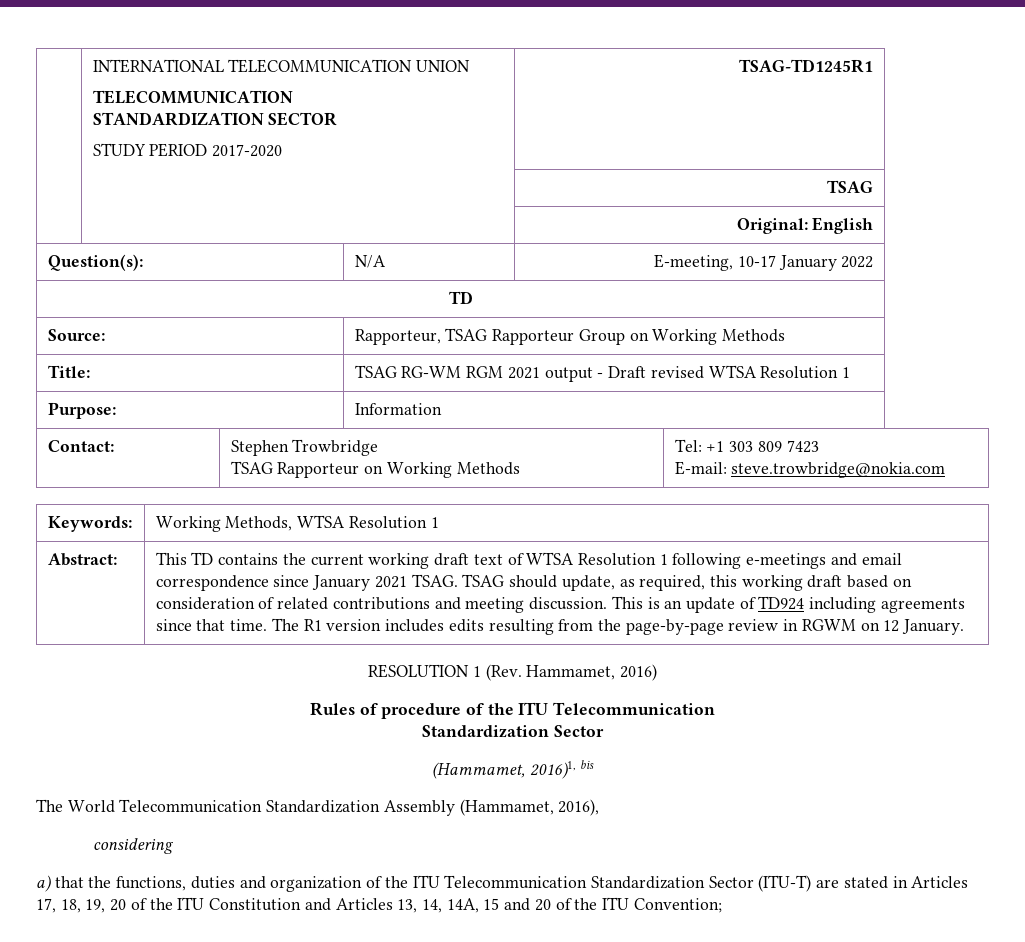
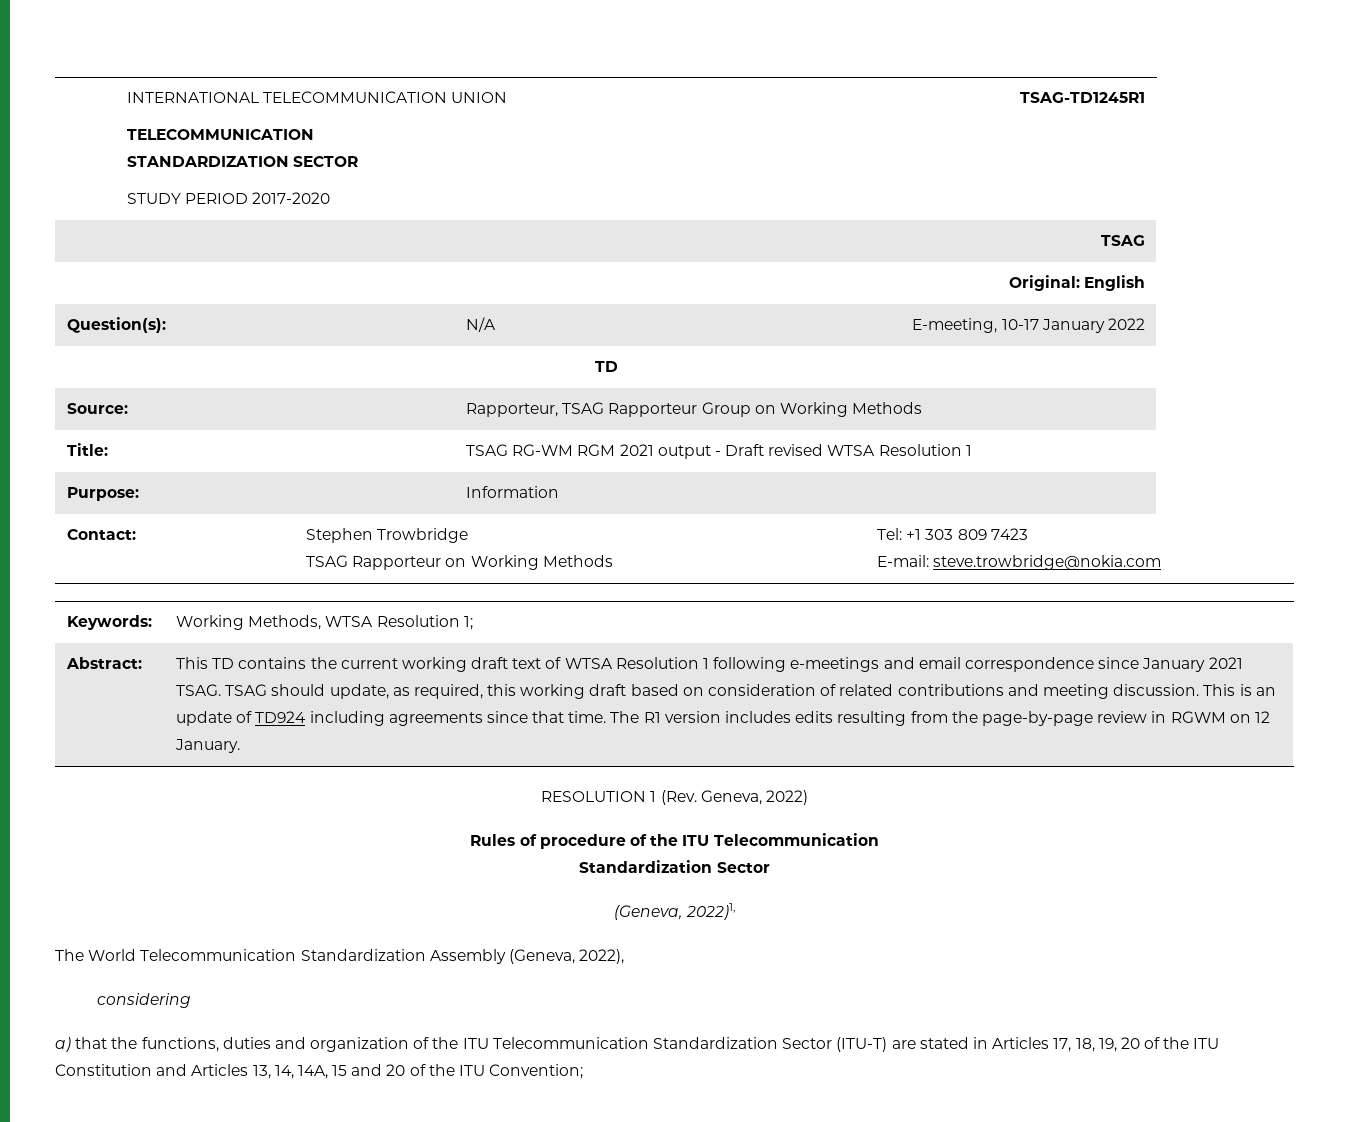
[430,517,439,528] 1 -> [463,616,473,630] 1;
[526,664,657,681] Hammamet, 2016) -> [700,790,808,805] Geneva, 2022)
[431,760,595,779] (Hammamet, 2016)1, bis -> [614,903,735,920] (Geneva, 2022)1,
[459,799,600,816] (Hammamet, 2016), -> [508,949,625,964] (Geneva, 2022),

